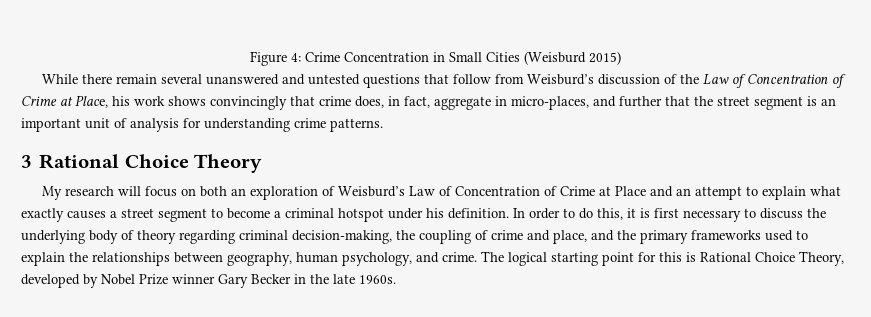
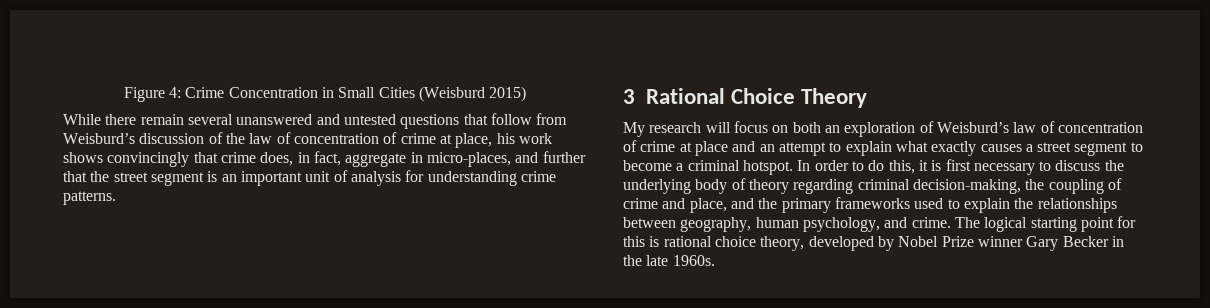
[703,74,847,88] [21,95,108,108] Law of Concentration of Crime at Place, -> [249,132,493,148] law of concentration of crime at place,
[409,186,647,196] Law of Concentration of Crime at Place -> [1013,121,1143,133] [623,140,728,156] law of concentration of crime at place
[338,208,509,222] hotspot under his definition. -> [742,160,793,175] hotspot.
[700,251,844,266] Rational Choice Theory, -> [663,236,805,251] rational choice theory,

